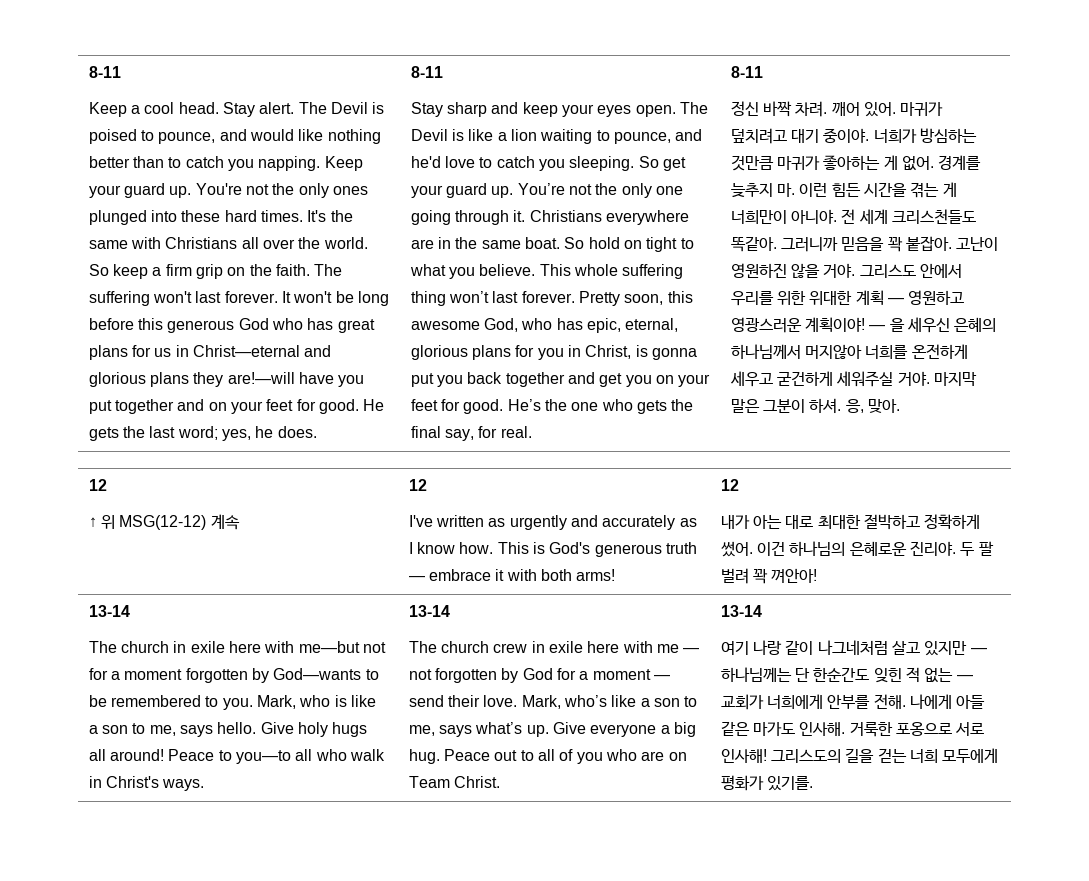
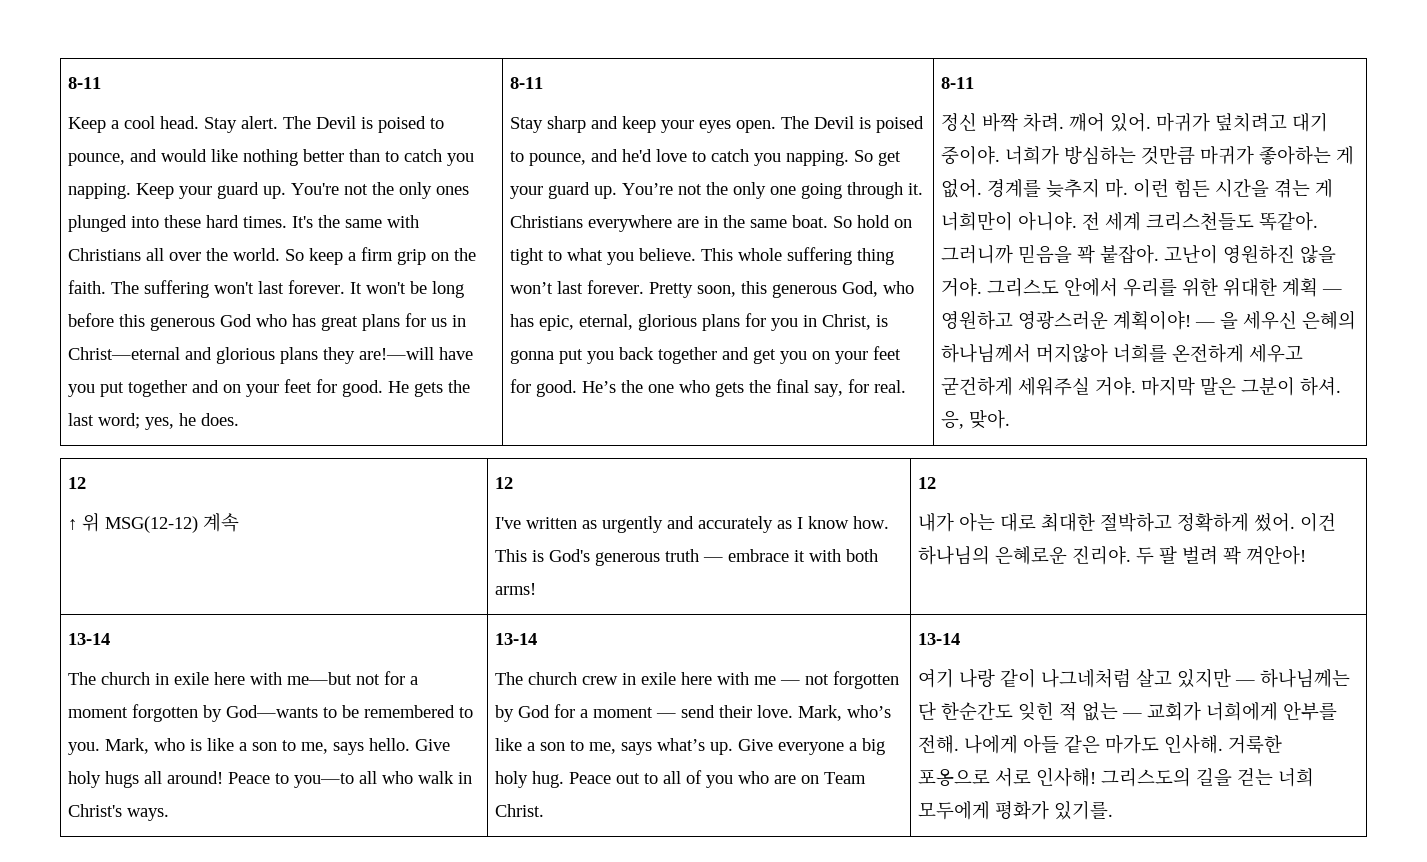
[468,129,593,144] like a lion waiting -> [876,116,925,133] poised
[569,156,635,171] sleeping. -> [786,150,850,166] napping.
[410,321,480,330] awesome -> [772,284,838,298] generous
(696, 729) none -> [495,771,529,788] holy

